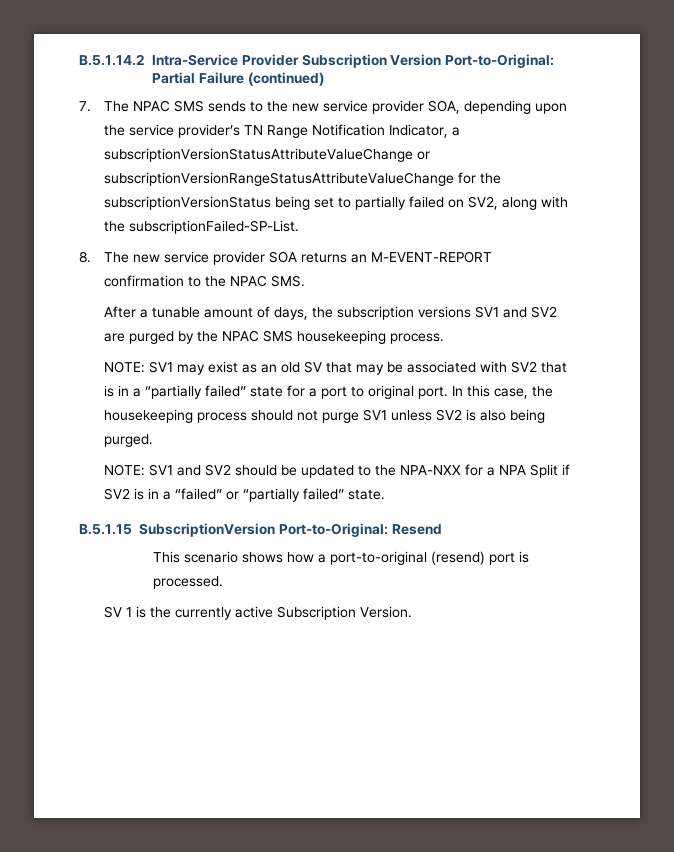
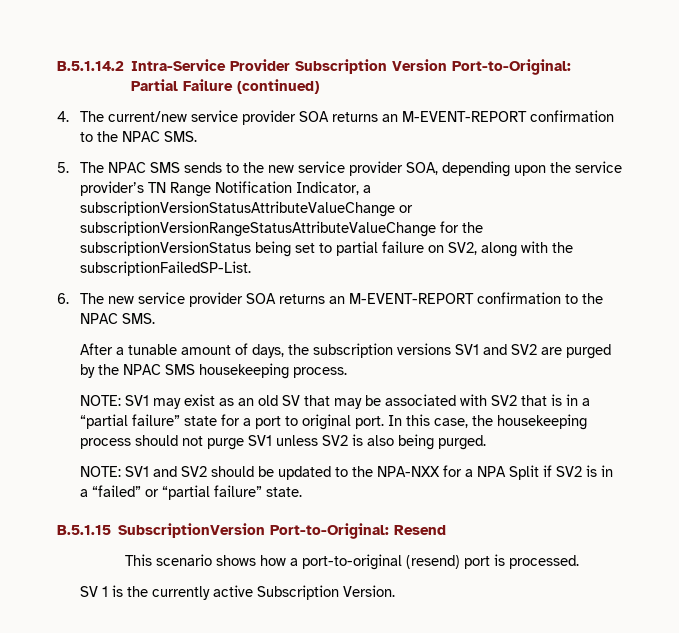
[79,101,91,112] 7. -> [57,110,614,125] [79,131,197,142] [57,162,69,173] 4. The current/new service provider SOA returns an M-EVENT-REPORT confirmation to the NPAC SMS. // 5.
[354,196,444,210] partially failed -> [335,241,424,256] partial failure
[128,220,299,234] [79,251,91,263] subscriptionFailed-SP-List. // 8. -> [79,261,251,276] [57,293,69,304] subscriptionFailedSP-List. // 6.
[144,385,246,399] “partially failed” -> [79,414,180,429] “partial failure”
[242,488,344,502] “partially failed” -> [161,485,262,500] “partial failure”

